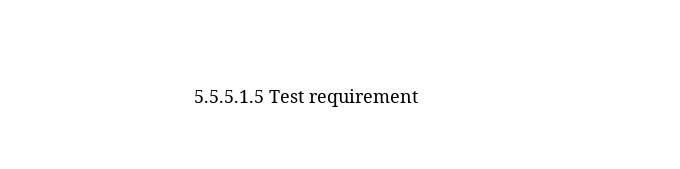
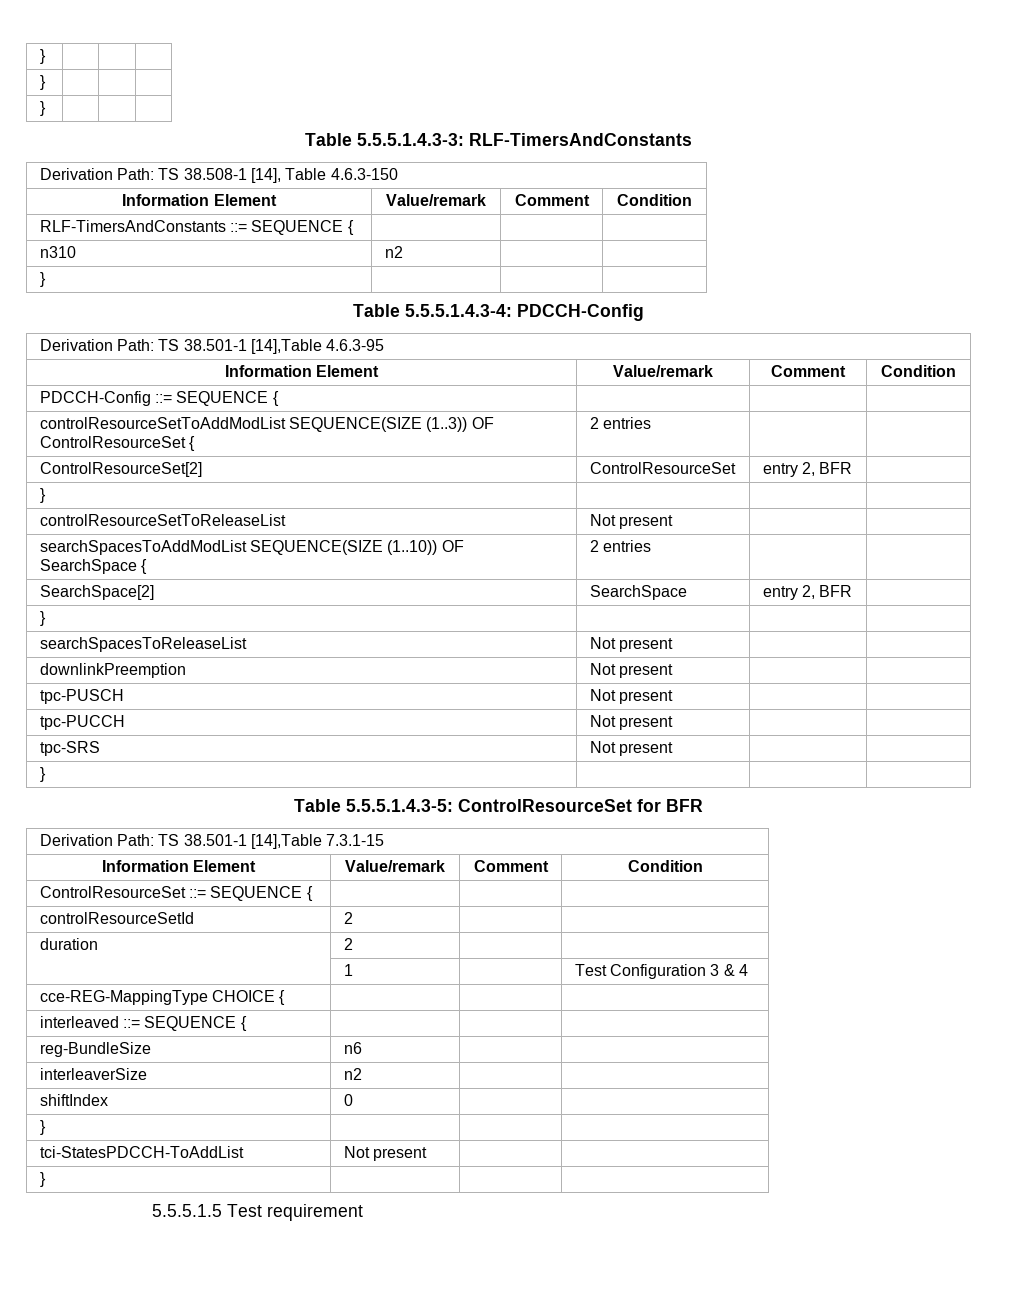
(193, 96) none -> [39,49,46,64] [39,75,46,90] [39,101,46,116] [305,133,692,146] [39,168,398,183] [122,194,277,206] [386,194,486,206] [514,194,590,206] [617,194,692,206] [39,220,354,235] [39,246,76,258] [384,246,403,258] [39,272,46,287] [353,304,644,321] [39,339,385,354] [224,365,380,377] [613,365,713,377] [771,365,846,377] [881,365,956,377] [39,391,279,406] [39,417,494,432] [39,436,196,451] [589,417,652,429] [39,462,202,477] [589,462,736,474] [762,462,853,477] [39,488,46,503] [39,514,286,526] [589,514,674,529] [39,540,464,555] [39,559,148,574] [589,540,652,552] [39,585,154,600] [589,585,687,600] [762,585,853,600] [39,611,46,626] [39,637,247,652] [589,637,674,652] [39,663,186,678] [589,663,674,678] [39,689,124,704] [589,689,674,704] [39,715,125,730] [589,715,674,730] [39,741,100,756] [589,741,674,756] [39,767,46,782] [294,799,703,812] [39,834,385,849] [101,860,257,872] [345,860,445,872] [473,860,549,872] [627,860,703,872] [39,886,313,901] [39,912,194,924] [343,912,353,924] [39,938,98,950] [343,938,353,950] [343,964,353,976] [574,964,749,979] [39,990,286,1005] [39,1016,247,1031] [39,1042,151,1057] [343,1042,362,1054] [39,1068,147,1080] [343,1068,362,1080] [39,1094,108,1106] [343,1094,353,1106] [39,1120,46,1135] [39,1146,244,1158] [343,1146,428,1161] [39,1172,46,1187] } | | | // } | | | // } | | | // Table 5.5.5.1.4.3-3: RLF-TimersAndConstants // Derivation Path: TS 38.508-1 [14], Table 4.6.3-150 // Information Element | Value/remark | Comment | Condition // RLF-TimersAndConstants ::= SEQUENCE { | | | // n310 | n2 | | // } | | | // Table 5.5.5.1.4.3-4: PDCCH-Config // Derivation Path: TS 38.501-1 [14],Table 4.6.3-95 // Information Element | Value/remark | Comment | Condition // PDCCH-Config ::= SEQUENCE { | | | // controlResourceSetToAddModList SEQUENCE(SIZE (1..3)) OF ControlResourceSet { | 2 entries | | // ControlResourceSet[2] | ControlResourceSet | entry 2, BFR | // } | | | // controlResourceSetToReleaseList | Not present | | // searchSpacesToAddModList SEQUENCE(SIZE (1..10)) OF SearchSpace { | 2 entries | | // SearchSpace[2] | SearchSpace | entry 2, BFR | // } | | | // searchSpacesToReleaseList | Not present | | // downlinkPreemption | Not present | | // tpc-PUSCH | Not present | | // tpc-PUCCH | Not present | | // tpc-SRS | Not present | | // } | | | // Table 5.5.5.1.4.3-5: ControlResourceSet for BFR // Derivation Path: TS 38.501-1 [14],Table 7.3.1-15 // Information Element | Value/remark | Comment | Condition // ControlResourceSet ::= SEQUENCE { | | | // controlResourceSetId | 2 | | // duration | 2 | | // | 1 | | Test Configuration 3 & 4 // cce-REG-MappingType CHOICE { | | | // interleaved ::= SEQUENCE { | | | // reg-BundleSize | n6 | | // interleaverSize | n2 | | // shiftIndex | 0 | | // } | | | // tci-StatesPDCCH-ToAddList | Not present | | // } | | | //

